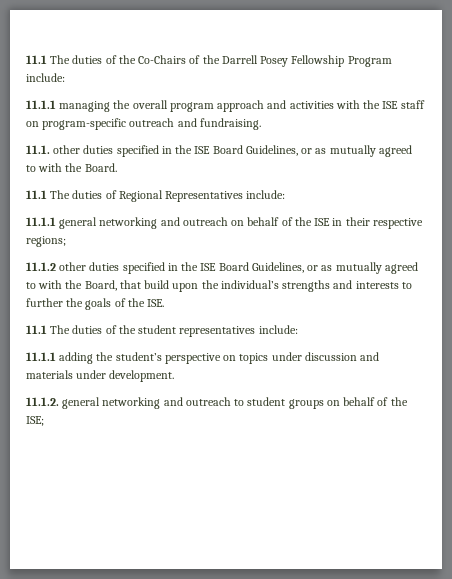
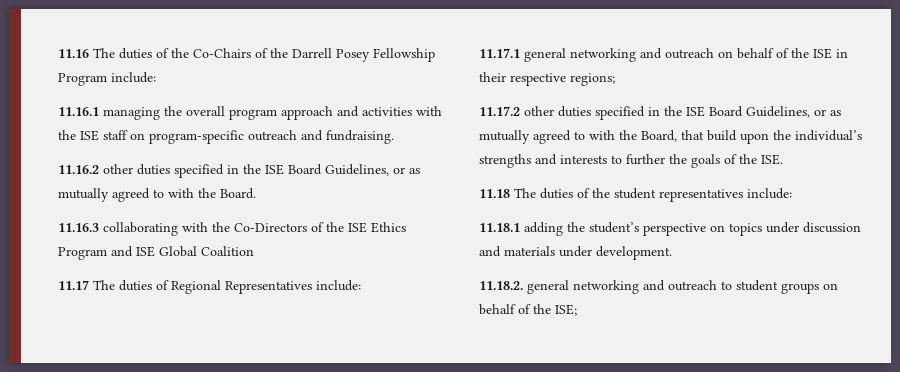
[26,55,47,64] 11.1 -> [58,49,89,58] 11.16
[26,100,56,109] 11.1.1 -> [58,107,99,116] 11.16.1
[26,145,50,154] 11.1. -> [58,165,99,174] 11.16.2
[26,190,47,199] 11.1 -> [58,222,406,236] [58,246,254,260] [58,280,89,290] 11.16.3 collaborating with the Co-Directors of the ISE Ethics Program and ISE Global Coalition // 11.17
[26,217,56,226] 11.1.1 -> [479,48,520,58] 11.17.1
[26,262,56,271] 11.1.2 -> [479,106,520,116] 11.17.2
[26,325,47,334] 11.1 -> [479,189,510,198] 11.18
[26,352,56,361] 11.1.1 -> [479,223,520,232] 11.18.1
[26,397,59,406] 11.1.2. -> [479,281,523,290] 11.18.2.

